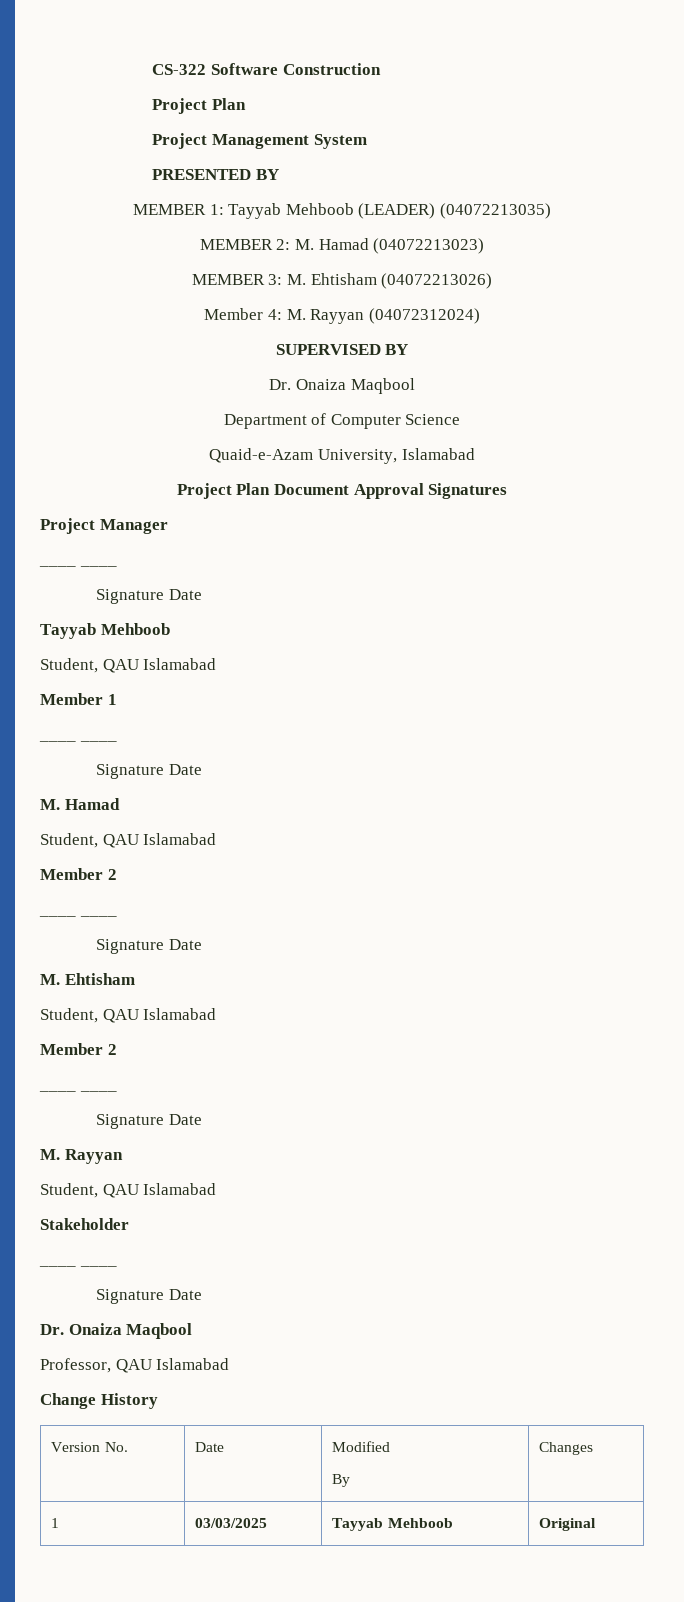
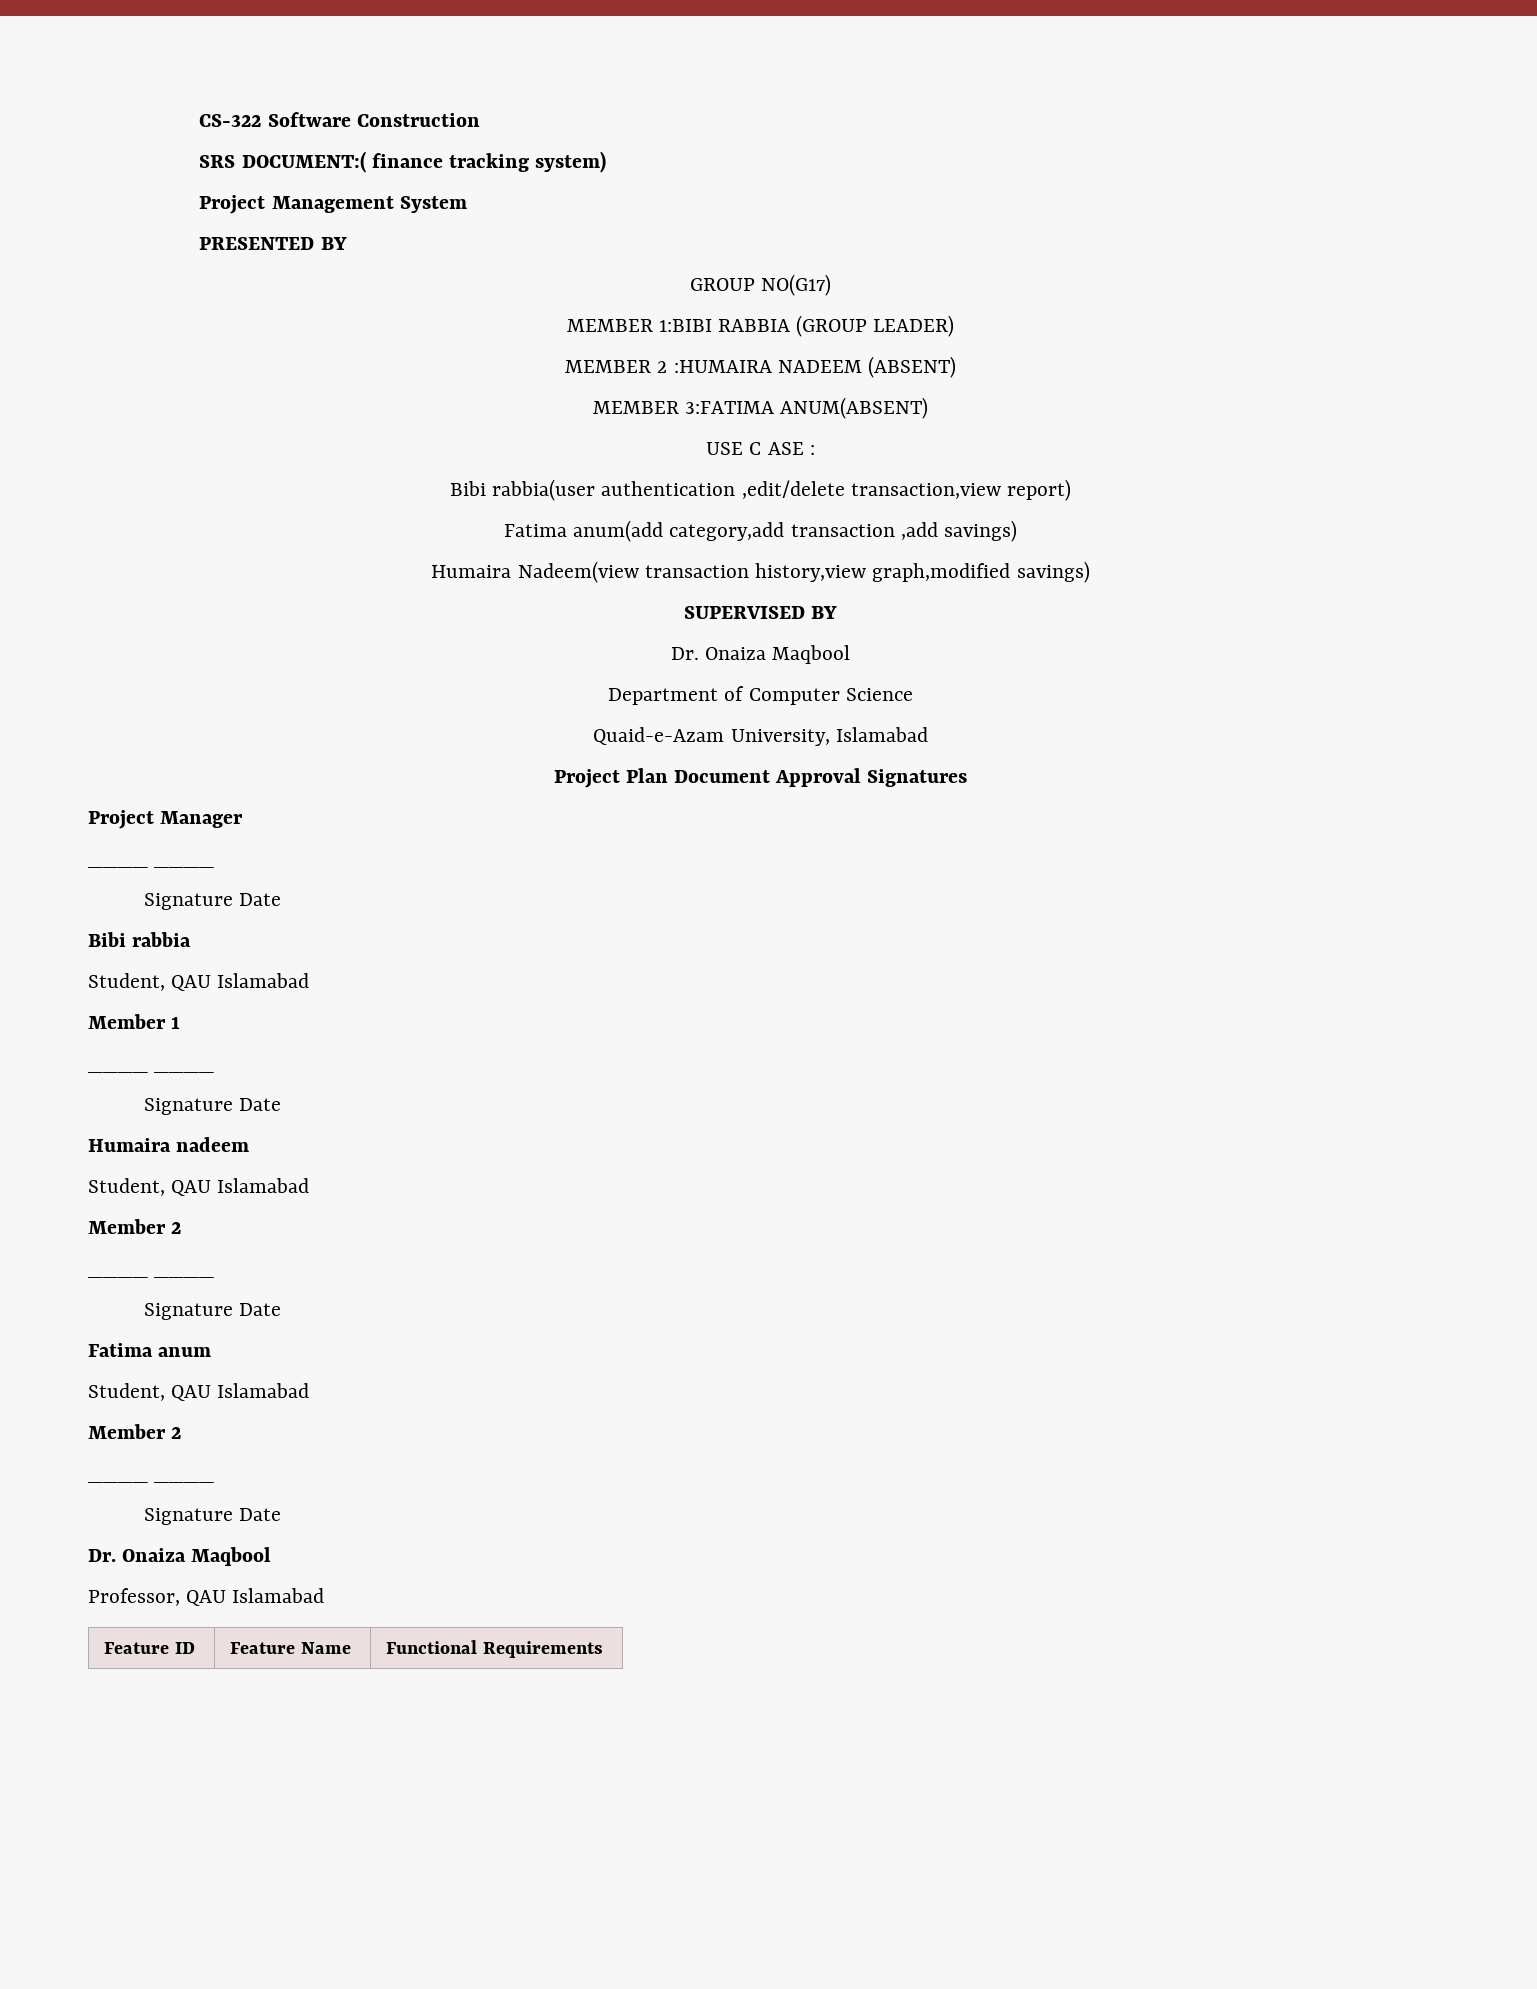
[152,98,247,114] Project Plan -> [199,151,607,173] SRS DOCUMENT:( finance tracking system)
[133,203,551,219] [199,238,485,254] [191,273,493,289] [204,308,480,324] MEMBER 1: Tayyab Mehboob (LEADER) (04072213035) // MEMBER 2: M. Hamad (04072213023) // MEMBER 3: M. Ehtisham (04072213026) // Member 4: M. Rayyan (04072312024) -> [689,274,832,296] [566,315,955,337] [565,356,956,378] [592,397,929,419] [706,442,815,455] [449,479,1072,501] [503,520,1018,542] [431,561,1090,583] GROUP NO(G17) // MEMBER 1:BIBI RABBIA (GROUP LEADER) // MEMBER 2 :HUMAIRA NADEEM (ABSENT) // MEMBER 3:FATIMA ANUM(ABSENT) // USE C ASE : // Bibi rabbia(user authentication ,edit/delete transaction,view report) // Fatima anum(add category,add transaction ,add savings) // Humaira Nadeem(view transaction history,view graph,modified savings)
[40,623,170,639] Tayyab Mehboob -> [88,932,192,947] Bibi rabbia
[40,798,120,810] [40,833,217,848] [40,868,117,880] [39,915,117,917] [96,939,202,954] [40,973,135,985] [40,1008,217,1023] [40,1043,117,1055] [39,1090,117,1092] [96,1114,202,1129] [40,1149,123,1164] [40,1183,217,1198] [40,1218,129,1230] [39,1265,117,1267] [96,1289,202,1304] M. Hamad // Student, QAU Islamabad // Member 2 // ____ ____ // Signature Date // M. Ehtisham // Student, QAU Islamabad // Member 2 // ____ ____ // Signature Date // M. Rayyan // Student, QAU Islamabad // Stakeholder // ____ ____ // Signature Date -> [88,1137,250,1152] [88,1178,310,1196] [88,1219,182,1234] [88,1275,215,1278] [143,1303,281,1320] [88,1343,212,1357] [88,1383,310,1401] [88,1424,182,1439] [88,1480,215,1483] [143,1508,281,1525] Humaira nadeem // Student, QAU Islamabad // Member 2 // ____ ____ // Signature Date // Fatima anum // Student, QAU Islamabad // Member 2 // ____ ____ // Signature Date
[40,1393,158,1409] [51,1442,128,1452] [195,1442,225,1452] [332,1441,391,1452] [332,1474,351,1487] [539,1442,594,1455] [51,1518,60,1528] [195,1518,268,1528] [332,1518,453,1531] [539,1518,597,1531] // Change History // Version No. | Date | Modified // By | Changes // 1 | 03/03/2025 | Tayyab Mehboob | Original -> [104,1642,195,1654] [230,1642,351,1654] [386,1640,603,1658] // Feature ID | Feature Name | Functional Requirements

